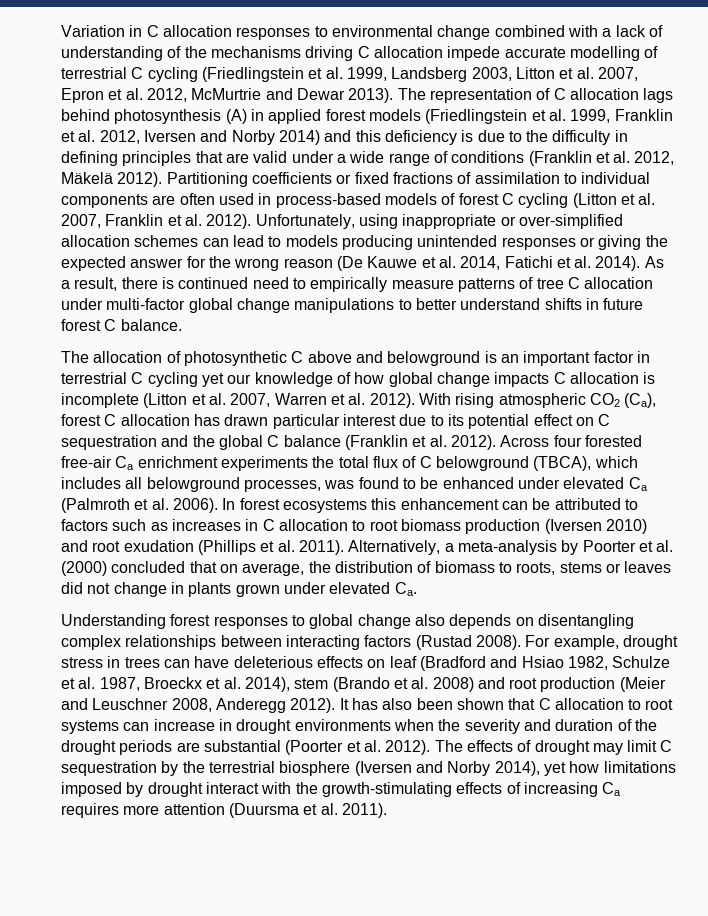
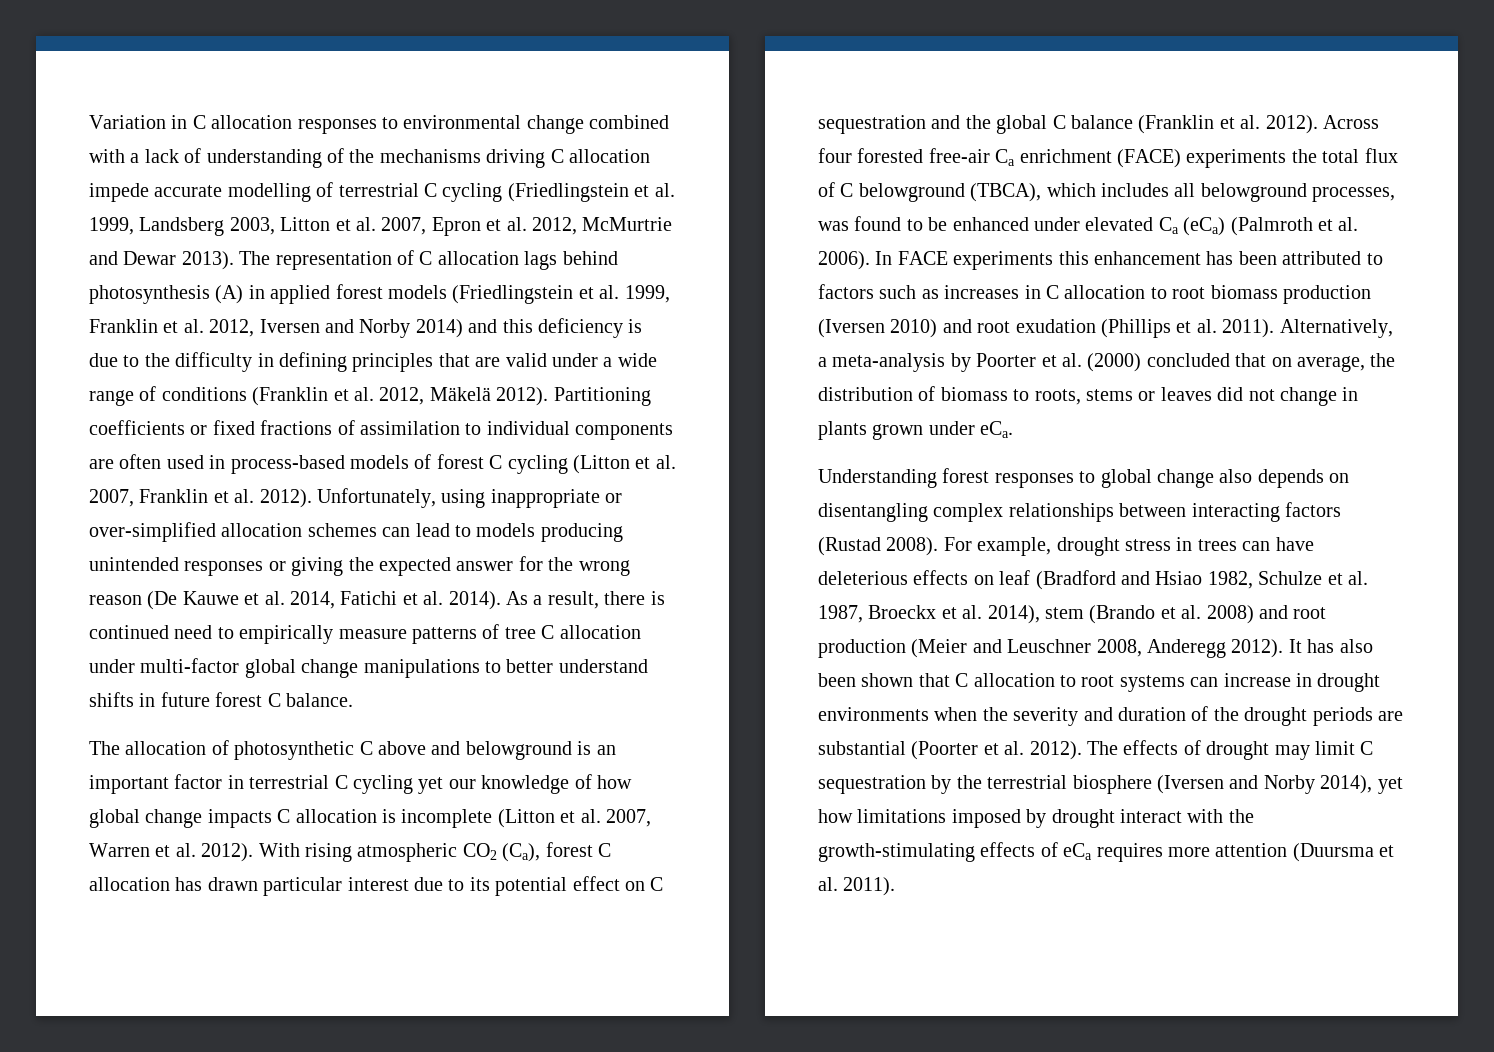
(218, 462) none -> [1117,149,1181,168] (FACE)
(648, 484) none -> [1183,217,1226,236] (eCa)
[239,498,551,513] forest ecosystems this enhancement can be -> [897,251,1277,270] FACE experiments this enhancement has been
[329,582,417,596] elevated Ca. -> [980,421,1014,438] eCa.
[523,782,622,797] increasing Ca -> [1063,843,1093,860] eCa

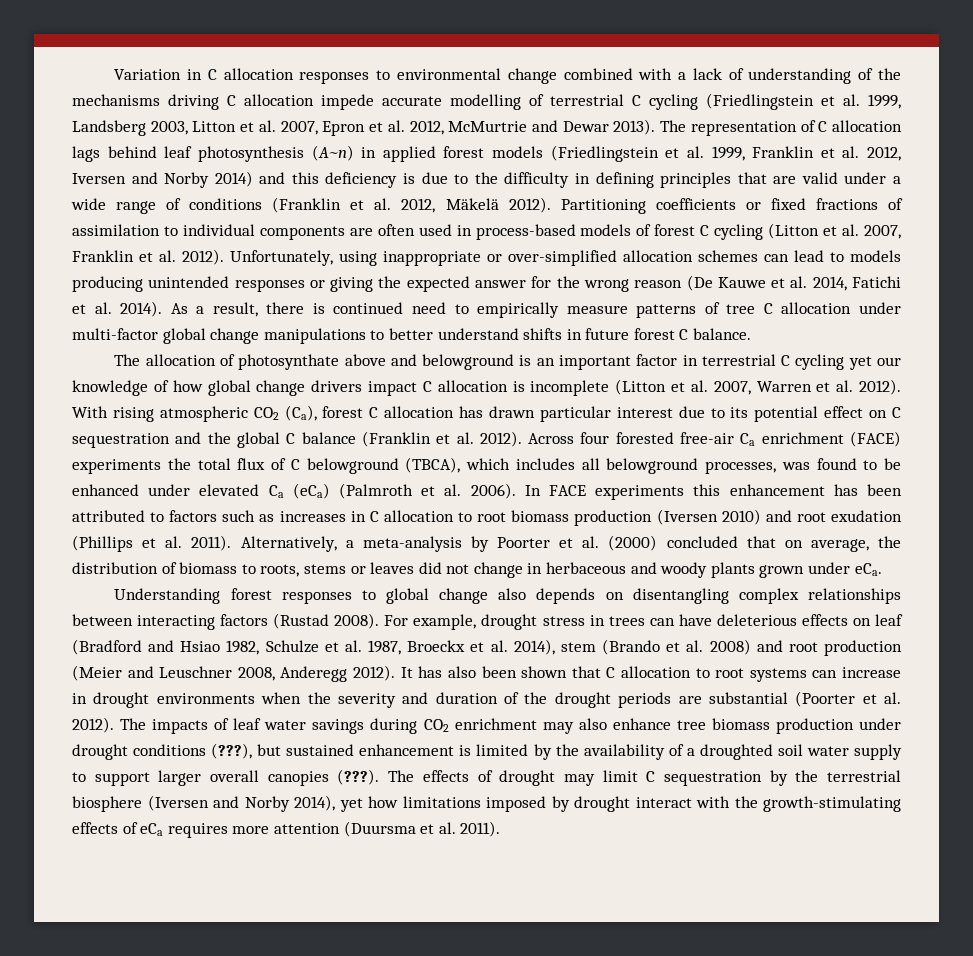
[89,285,244,304] photosynthesis (A) -> [164,145,354,162] leaf photosynthesis (A~n)
[234,741,373,760] photosynthetic C -> [238,354,340,370] photosynthate
[207,809,272,828] impacts -> [311,380,417,396] drivers impact
(1359, 394) none -> [546,562,708,578] herbaceous and woody
(1118, 748) none -> [152,718,901,734] [72,743,902,760] [72,769,415,786] impacts of leaf water savings during CO2 enrichment may also enhance tree biomass production under drought conditions (???), but sustained enhancement is limited by the availability of a droughted soil water supply to support larger overall canopies (???). The

